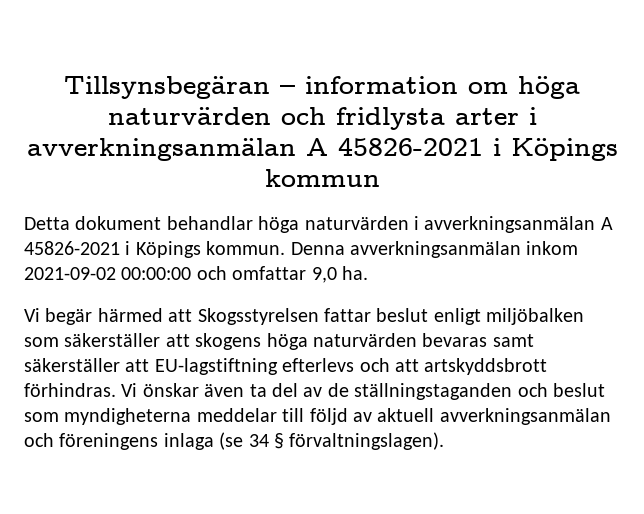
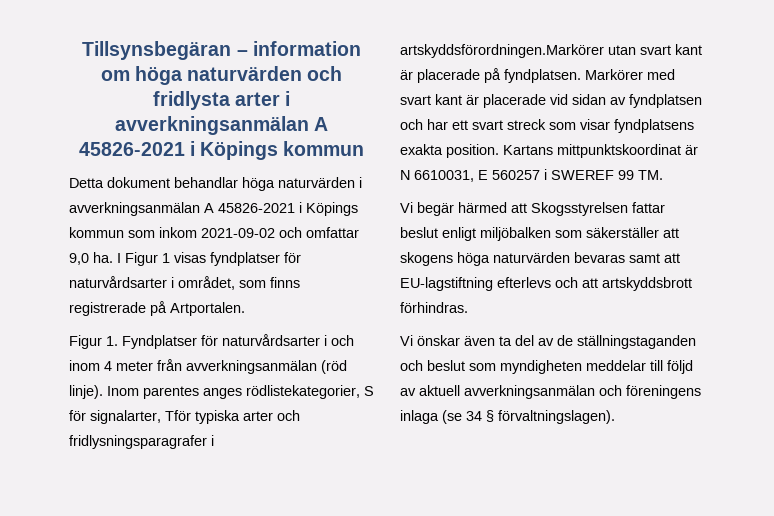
[206,241,521,258] kommun. Denna avverkningsanmälan -> [69,227,155,238] kommun som
[121,267,192,280] 00:00:00 -> (275, 233) none
(368, 273) none -> [117,252,301,266] [69,276,300,290] [69,301,245,316] [69,334,354,349] [69,359,347,374] [69,385,374,399] [69,410,300,424] [69,435,214,449] [400,44,702,58] [400,68,675,83] [400,94,702,108] [400,119,694,133] [400,144,698,158] [400,169,663,182] I Figur 1 visas fyndplatser för naturvårdsarter i området, som finns registrerade på Artportalen. // Figur 1. Fyndplatser för naturvårdsarter i och inom 4 meter från avverkningsanmälan (röd linje). Inom parentes anges rödlistekategorier, S för signalarter, Tför typiska arter och fridlysningsparagrafer i artskyddsförordningen.Markörer utan svart kant är placerade på fyndplatsen. Markörer med svart kant är placerade vid sidan av fyndplatsen och har ett svart streck som visar fyndplatsens exakta position. Kartans mittpunktskoordinat är N 6610031, E 560257 i SWEREF 99 TM.
[24,358,120,372] säkerställer -> (660, 258) none
(116, 390) none -> (468, 307) //
[64,408,192,425] myndigheterna -> [500,360,582,374] myndigheten

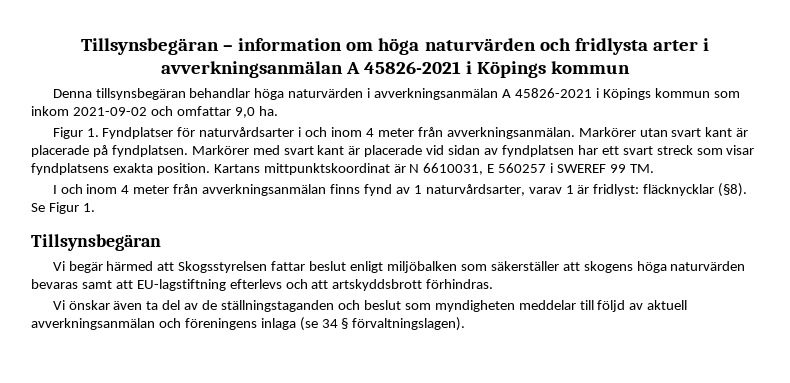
[69,177,170,188] Detta dokument -> [52,88,186,100] Denna tillsynsbegäran
[117,252,301,266] [69,276,300,290] [69,301,245,316] I Figur 1 visas fyndplatser för naturvårdsarter i området, som finns registrerade på Artportalen. -> (278, 111) none
[186,360,347,374] [69,385,374,399] [69,410,300,424] [69,435,214,449] [400,44,604,58] avverkningsanmälan (röd linje). Inom parentes anges rödlistekategorier, S för signalarter, Tför typiska arter och fridlysningsparagrafer i artskyddsförordningen.Markörer -> [446,127,636,139] avverkningsanmälan. Markörer
[400,119,423,130] och -> (574, 151) none
(663, 175) none -> [52,183,748,197] [31,202,95,214] [31,234,161,251] // I och inom 4 meter från avverkningsanmälan finns fynd av 1 naturvårdsarter, varav 1 är fridlyst: fläcknycklar (§8). Se Figur 1. // Tillsynsbegäran

